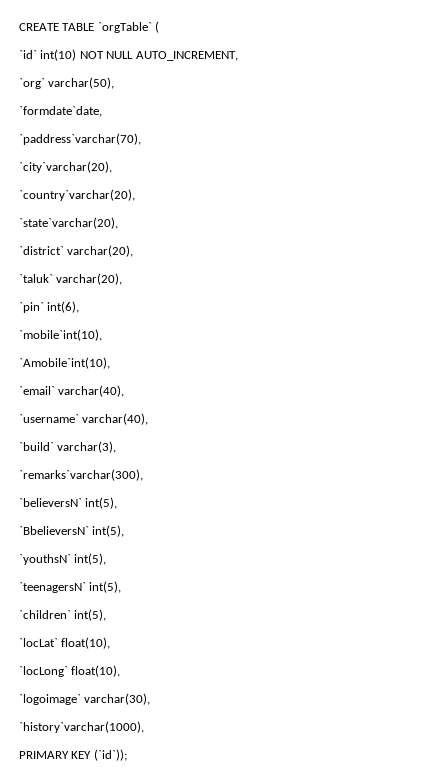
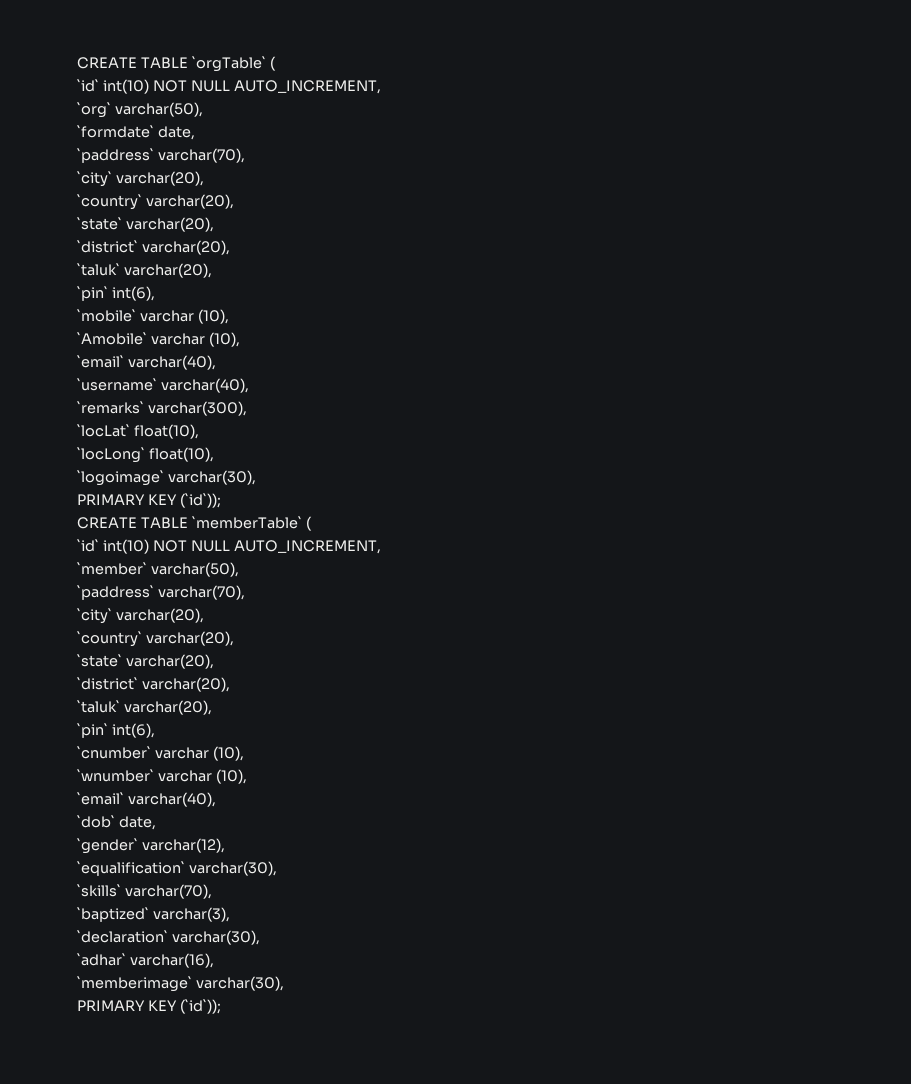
[19,106,102,117] [19,133,141,145] [19,161,112,173] [19,189,135,201] [19,217,118,229] [19,245,134,257] [19,273,123,285] [19,301,80,313] [19,329,102,341] [19,357,110,369] [19,385,125,397] [19,413,149,425] [19,441,117,453] [19,469,143,481] [19,497,118,509] [19,525,125,537] [19,553,107,565] [19,581,122,593] [19,609,107,621] `formdate`date, // `paddress`varchar(70), // `city`varchar(20), // `country`varchar(20), // `state`varchar(20), // `district` varchar(20), // `taluk` varchar(20), // `pin` int(6), // `mobile`int(10), // `Amobile`int(10), // `email` varchar(40), // `username` varchar(40), // `build` varchar(3), // `remarks`varchar(300), // `believersN` int(5), // `BbelieversN` int(5), // `youthsN` int(5), // `teenagersN` int(5), // `children` int(5), -> [77,125,195,140] [77,148,245,163] [77,171,204,187] [77,194,234,210] [77,217,214,232] [77,240,230,255] [77,263,212,278] [77,286,155,301] [77,309,229,324] [77,332,240,347] [77,355,216,370] [77,378,249,393] [77,401,247,416] `formdate` date, // `paddress` varchar(70), // `city` varchar(20), // `country` varchar(20), // `state` varchar(20), // `district` varchar(20), // `taluk` varchar(20), // `pin` int(6), // `mobile` varchar (10), // `Amobile` varchar (10), // `email` varchar(40), // `username` varchar(40), // `remarks` varchar(300),
[19,721,144,733] `history`varchar(1000), -> [77,493,221,508] [77,516,312,531] [77,539,381,554] [77,562,239,577] [77,585,245,600] [77,608,204,624] [77,631,234,647] [77,654,214,669] [77,677,230,692] [77,700,212,715] [77,723,155,738] [77,746,244,761] [77,769,247,784] [77,792,216,807] [77,815,156,830] [77,838,225,854] [77,861,277,876] [77,884,212,899] [77,907,230,922] [77,930,260,945] [77,953,214,968] [77,976,284,992] PRIMARY KEY (`id`)); // CREATE TABLE `memberTable` ( // `id` int(10) NOT NULL AUTO_INCREMENT, // `member` varchar(50), // `paddress` varchar(70), // `city` varchar(20), // `country` varchar(20), // `state` varchar(20), // `district` varchar(20), // `taluk` varchar(20), // `pin` int(6), // `cnumber` varchar (10), // `wnumber` varchar (10), // `email` varchar(40), // `dob` date, // `gender` varchar(12), // `equalification` varchar(30), // `skills` varchar(70), // `baptized` varchar(3), // `declaration` varchar(30), // `adhar` varchar(16), // `memberimage` varchar(30),

